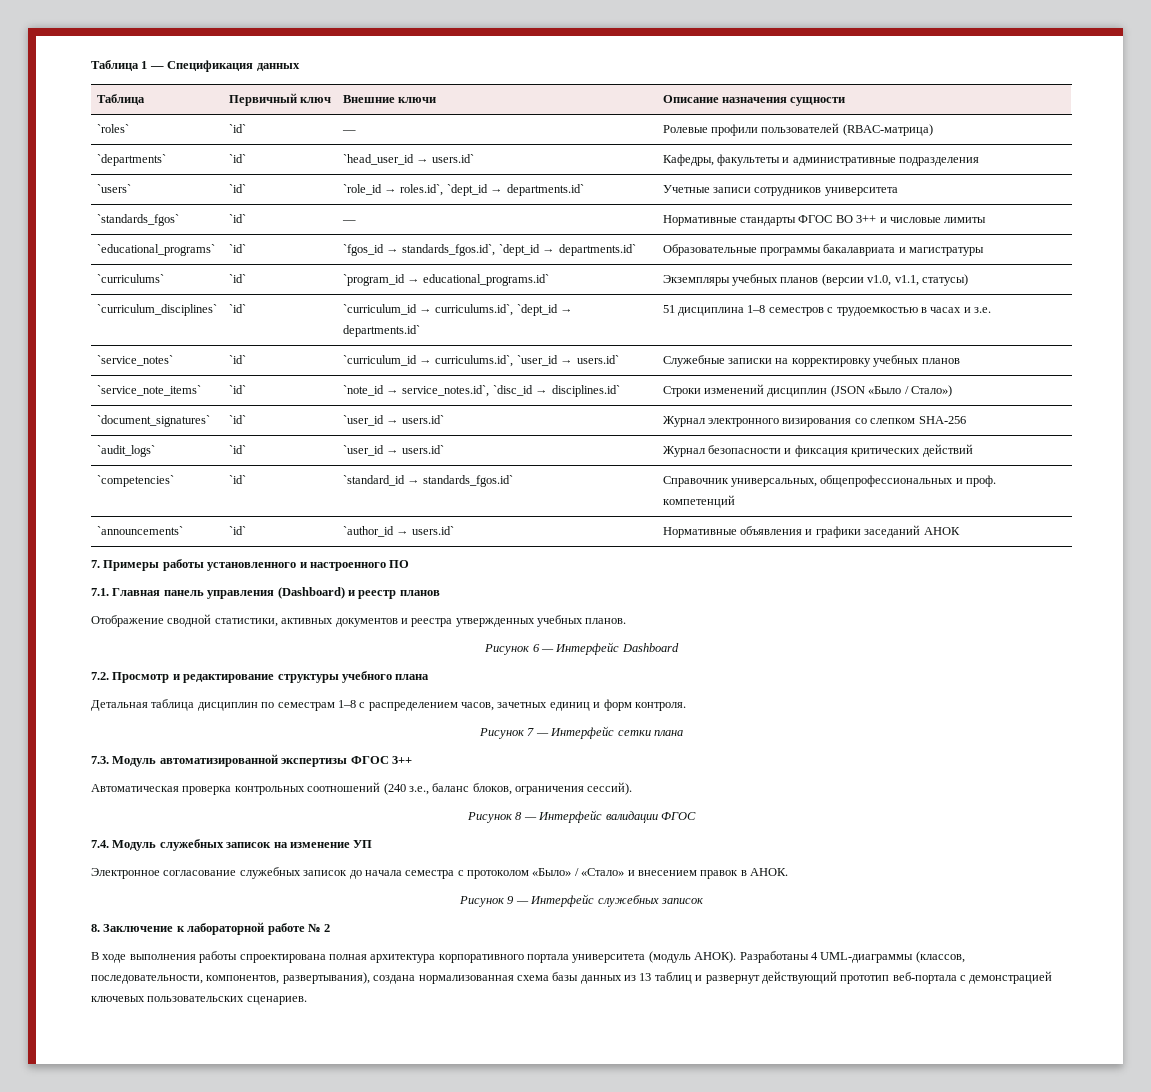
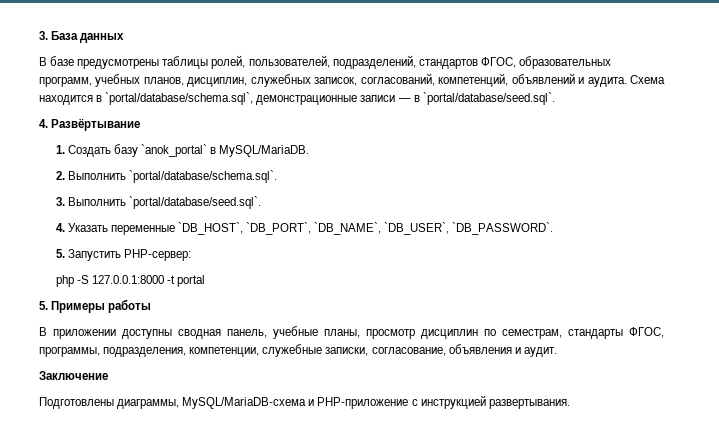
[91,60,300,72] [96,94,145,105] [228,93,332,106] [342,95,437,103] [662,95,846,106] [96,124,129,133] [228,124,246,133] [341,130,356,133] [662,123,933,136] [96,154,166,166] [228,154,246,163] [342,154,475,165] [662,154,980,166] [96,184,131,193] [228,184,246,193] [342,184,584,196] [662,185,898,196] [96,214,179,226] [228,214,246,223] [341,220,356,223] [662,215,987,226] [96,244,215,256] [228,244,246,253] [342,244,636,256] [662,244,985,256] [96,274,164,283] [228,274,246,283] [342,274,550,286] [662,274,968,286] [96,304,217,316] [228,304,246,313] [342,304,574,316] [342,325,420,337] [662,305,992,316] [96,355,173,366] [228,355,246,364] [342,355,619,367] [662,355,960,367] [96,385,201,396] [228,385,246,394] [342,385,620,397] [662,384,952,397] [96,415,210,427] [228,415,246,424] [342,415,445,426] [662,416,966,427] [96,445,155,457] [228,445,246,454] [342,445,445,456] [662,444,973,457] [96,475,174,487] [228,475,246,484] [342,475,514,487] [662,475,997,487] [662,495,735,508] [96,526,183,535] [228,526,246,535] [342,526,455,537] [662,525,960,538] [91,559,410,571] [91,587,440,599] [91,614,627,627] [484,642,679,655] [91,671,430,683] [91,699,686,711] [479,726,683,739] [91,754,412,767] [91,782,633,795] [467,810,696,823] [91,839,373,851] [91,867,788,879] [459,894,703,907] [91,922,331,935] [91,951,965,963] [91,971,1053,984] [91,996,307,1005] Таблица 1 — Спецификация данных // Таблица | Первичный ключ | Внешние ключи | Описание назначения сущности // `roles` | `id` | — | Ролевые профили пользователей (RBAC-матрица) // `departments` | `id` | `head_user_id → users.id` | Кафедры, факультеты и административные подразделения // `users` | `id` | `role_id → roles.id`, `dept_id → departments.id` | Учетные записи сотрудников университета // `standards_fgos` | `id` | — | Нормативные стандарты ФГОС ВО 3++ и числовые лимиты // `educational_programs` | `id` | `fgos_id → standards_fgos.id`, `dept_id → departments.id` | Образовательные программы бакалавриата и магистратуры // `curriculums` | `id` | `program_id → educational_programs.id` | Экземпляры учебных планов (версии v1.0, v1.1, статусы) // `curriculum_disciplines` | `id` | `curriculum_id → curriculums.id`, `dept_id → departments.id` | 51 дисциплина 1–8 семестров с трудоемкостью в часах и з.е. // `service_notes` | `id` | `curriculum_id → curriculums.id`, `user_id → users.id` | Служебные записки на корректировку учебных планов // `service_note_items` | `id` | `note_id → service_notes.id`, `disc_id → disciplines.id` | Строки изменений дисциплин (JSON «Было / Стало») // `document_signatures` | `id` | `user_id → users.id` | Журнал электронного визирования со слепком SHA-256 // `audit_logs` | `id` | `user_id → users.id` | Журнал безопасности и фиксация критических действий // `competencies` | `id` | `standard_id → standards_fgos.id` | Справочник универсальных, общепрофессиональных и проф. компетенций // `announcements` | `id` | `author_id → users.id` | Нормативные объявления и графики заседаний АНОК // 7. Примеры работы установленного и настроенного ПО // 7.1. Главная панель управления (Dashboard) и реестр планов // Отображение сводной статистики, активных документов и реестра утвержденных учебных планов. // Рисунок 6 — Интерфейс Dashboard // 7.2. Просмотр и редактирование структуры учебного плана // Детальная таблица дисциплин по семестрам 1–8 с распределением часов, зачетных единиц и форм контроля. // Рисунок 7 — Интерфейс сетки плана // 7.3. Модуль автоматизированной экспертизы ФГОС 3++ // Автоматическая проверка контрольных соотношений (240 з.е., баланс блоков, ограничения сессий). // Рисунок 8 — Интерфейс валидации ФГОС // 7.4. Модуль служебных записок на изменение УП // Электронное согласование служебных записок до начала семестра с протоколом «Было» / «Стало» и внесением правок в АНОК. // Рисунок 9 — Интерфейс служебных записок // 8. Заключение к лабораторной работе № 2 // В ходе выполнения работы спроектирована полная архитектура корпоративного портала университета (модуль АНОК). Разработаны 4 UML-диаграммы (классов, последовательности, компонентов, развертывания), создана нормализованная схема базы данных из 13 таблиц и развернут действующий прототип веб-портала с демонстрацией ключевых пользовательских сценариев. -> [39,31,125,43] [39,55,611,69] [39,73,665,87] [39,92,555,105] [39,118,141,131] [55,144,310,157] [55,170,277,183] [55,196,261,209] [55,222,554,235] [55,249,191,261] [55,275,205,287] [39,299,152,313] [39,326,664,339] [39,344,557,357] [39,371,108,380] [39,395,570,409] 3. База данных // В базе предусмотрены таблицы ролей, пользователей, подразделений, стандартов ФГОС, образовательных программ, учебных планов, дисциплин, служебных записок, согласований, компетенций, объявлений и аудита. Схема находится в `portal/database/schema.sql`, демонстрационные записи — в `portal/database/seed.sql`. // 4. Развёртывание // 1. Создать базу `anok_portal` в MySQL/MariaDB. // 2. Выполнить `portal/database/schema.sql`. // 3. Выполнить `portal/database/seed.sql`. // 4. Указать переменные `DB_HOST`, `DB_PORT`, `DB_NAME`, `DB_USER`, `DB_PASSWORD`. // 5. Запустить PHP-сервер: // php -S 127.0.0.1:8000 -t portal // 5. Примеры работы // В приложении доступны сводная панель, учебные планы, просмотр дисциплин по семестрам, стандарты ФГОС, программы, подразделения, компетенции, служебные записки, согласование, объявления и аудит. // Заключение // Подготовлены диаграммы, MySQL/MariaDB-схема и PHP-приложение с инструкцией развертывания.

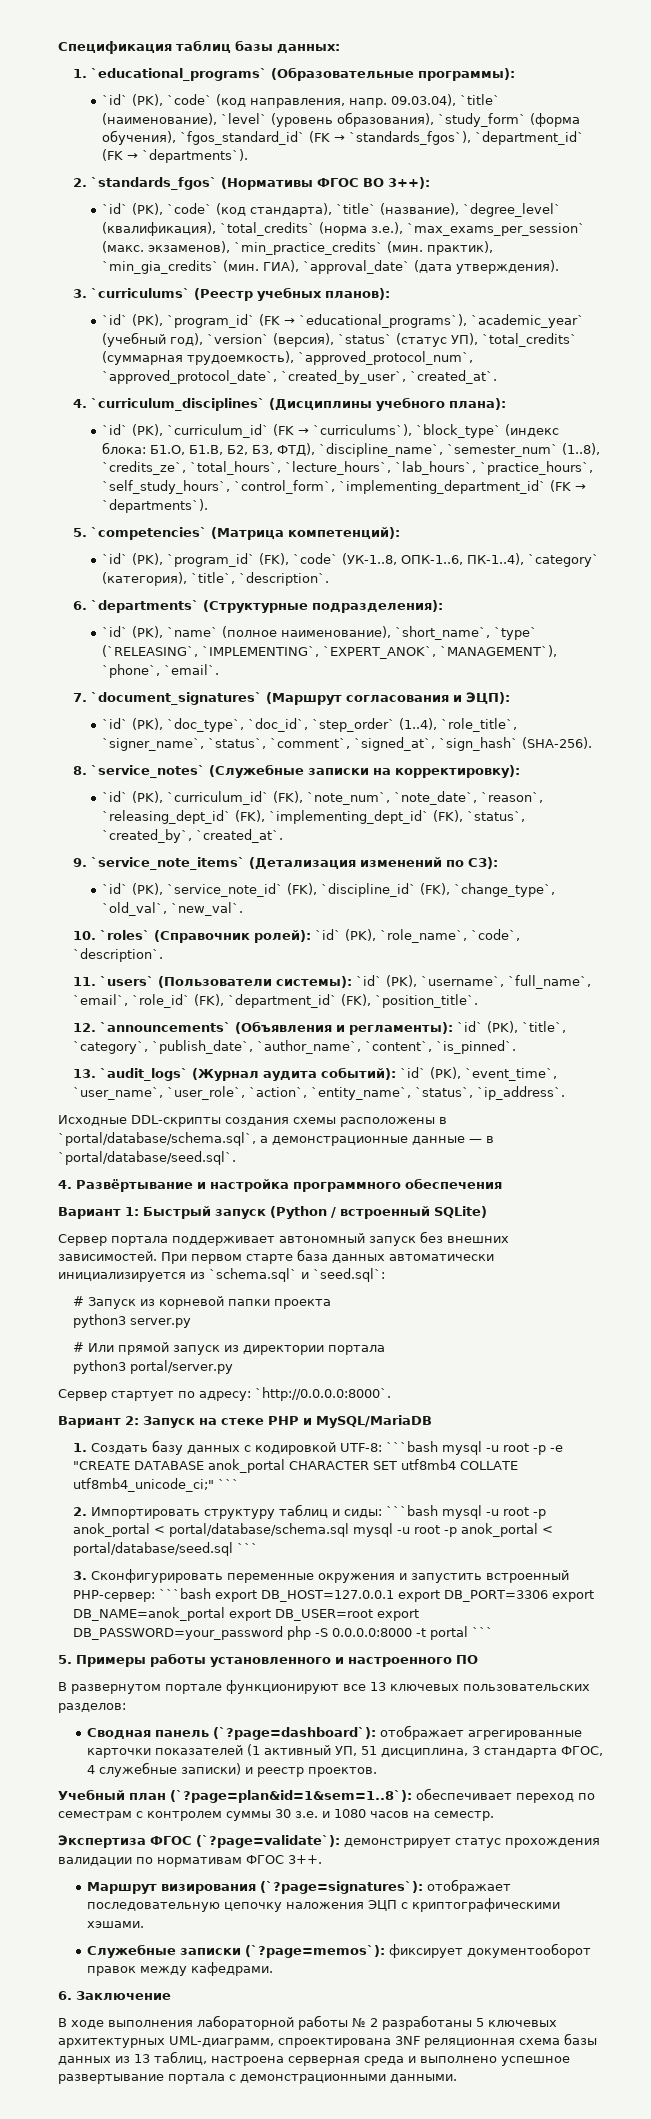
[39,31,125,43] [39,55,611,69] [39,73,665,87] [39,92,396,105] 3. База данных // В базе предусмотрены таблицы ролей, пользователей, подразделений, стандартов ФГОС, образовательных программ, учебных планов, дисциплин, служебных записок, согласований, компетенций, объявлений и аудита. Схема находится в `portal/database/schema.sql`, демонстрационные записи -> [58,40,340,54] [73,67,516,81] [102,94,501,108] [102,112,581,127] [102,130,585,145] [102,149,249,163] [73,177,431,190] [102,203,562,217] [102,222,586,236] [102,241,494,255] [102,260,560,274] [73,287,391,301] [102,314,585,328] [102,332,578,347] [102,351,474,365] [102,370,498,384] [73,397,507,411] [102,424,560,438] [102,442,601,457] [102,461,594,475] [102,480,587,494] [102,499,209,513] [73,527,401,540] [102,553,600,567] [102,572,330,586] [73,600,444,613] [102,626,538,640] [102,645,558,659] [102,664,220,678] [73,692,511,705] [102,718,518,732] [102,737,593,751] [73,764,521,778] [102,791,544,805] [102,810,526,824] [102,829,284,843] [73,857,499,870] [102,883,556,897] [102,902,244,916] [73,929,521,943] [73,948,164,962] [73,975,592,989] [73,994,479,1008] [73,1021,567,1035] [73,1040,517,1054] [73,1067,558,1081] [73,1086,566,1100] [58,1115,447,1127] [58,1132,465,1146] Спецификация таблиц базы данных: // 1. `educational_programs` (Образовательные программы): // `id` (PK), `code` (код направления, напр. 09.03.04), `title` (наименование), `level` (уровень образования), `study_form` (форма обучения), `fgos_standard_id` (FK → `standards_fgos`), `department_id` (FK → `departments`). // 2. `standards_fgos` (Нормативы ФГОС ВО 3++): // `id` (PK), `code` (код стандарта), `title` (название), `degree_level` (квалификация), `total_credits` (норма з.е.), `max_exams_per_session` (макс. экзаменов), `min_practice_credits` (мин. практик), `min_gia_credits` (мин. ГИА), `approval_date` (дата утверждения). // 3. `curriculums` (Реестр учебных планов): // `id` (PK), `program_id` (FK → `educational_programs`), `academic_year` (учебный год), `version` (версия), `status` (статус УП), `total_credits` (суммарная трудоемкость), `approved_protocol_num`, `approved_protocol_date`, `created_by_user`, `created_at`. // 4. `curriculum_disciplines` (Дисциплины учебного плана): // `id` (PK), `curriculum_id` (FK → `curriculums`), `block_type` (индекс блока: Б1.О, Б1.В, Б2, Б3, ФТД), `discipline_name`, `semester_num` (1..8), `credits_ze`, `total_hours`, `lecture_hours`, `lab_hours`, `practice_hours`, `self_study_hours`, `control_form`, `implementing_department_id` (FK → `departments`). // 5. `competencies` (Матрица компетенций): // `id` (PK), `program_id` (FK), `code` (УК-1..8, ОПК-1..6, ПК-1..4), `category` (категория), `title`, `description`. // 6. `departments` (Структурные подразделения): // `id` (PK), `name` (полное наименование), `short_name`, `type` (`RELEASING`, `IMPLEMENTING`, `EXPERT_ANOK`, `MANAGEMENT`), `phone`, `email`. // 7. `document_signatures` (Маршрут согласования и ЭЦП): // `id` (PK), `doc_type`, `doc_id`, `step_order` (1..4), `role_title`, `signer_name`, `status`, `comment`, `signed_at`, `sign_hash` (SHA-256). // 8. `service_notes` (Служебные записки на корректировку): // `id` (PK), `curriculum_id` (FK), `note_num`, `note_date`, `reason`, `releasing_dept_id` (FK), `implementing_dept_id` (FK), `status`, `created_by`, `created_at`. // 9. `service_note_items` (Детализация изменений по СЗ): // `id` (PK), `service_note_id` (FK), `discipline_id` (FK), `change_type`, `old_val`, `new_val`. // 10. `roles` (Справочник ролей): `id` (PK), `role_name`, `code`, `description`. // 11. `users` (Пользователи системы): `id` (PK), `username`, `full_name`, `email`, `role_id` (FK), `department_id` (FK), `position_title`. // 12. `announcements` (Объявления и регламенты): `id` (PK), `title`, `category`, `publish_date`, `author_name`, `content`, `is_pinned`. // 13. `audit_logs` (Журнал аудита событий): `id` (PK), `event_time`, `user_name`, `user_role`, `action`, `entity_name`, `status`, `ip_address`. // Исходные DDL-скрипты создания схемы расположены в `portal/database/schema.sql`, а демонстрационные данные
[55,144,310,157] [55,170,277,183] [55,196,261,209] [55,222,554,235] [55,249,191,261] // 1. Создать базу `anok_portal` в MySQL/MariaDB. // 2. Выполнить `portal/database/schema.sql`. // 3. Выполнить `portal/database/seed.sql`. // 4. Указать переменные `DB_HOST`, `DB_PORT`, `DB_NAME`, `DB_USER`, `DB_PASSWORD`. // 5. Запустить PHP-сервер: // -> [197,1178,502,1192] [58,1206,487,1219] [58,1231,509,1246] [58,1249,494,1264] [58,1268,385,1282] [73,1296,332,1309] [73,1314,192,1328] [73,1342,386,1355] [73,1360,234,1374] [58,1387,391,1401] [58,1415,432,1428] [73,1440,564,1455] [73,1459,519,1473] [73,1478,240,1492] [73,1504,547,1519] [73,1523,554,1537] [73,1542,259,1556] [73,1569,570,1583] [73,1588,595,1602] [73,1607,420,1621] [73,1626,284,1640] и настройка программного обеспечения // Вариант 1: Быстрый запуск (Python / встроенный SQLite) // Сервер портала поддерживает автономный запуск без внешних зависимостей. При первом старте база данных автоматически инициализируется из `schema.sql` и `seed.sql`: // # Запуск из корневой папки проекта // python3 server.py // # Или прямой запуск из директории портала // python3 portal/server.py // Сервер стартует по адресу: `http://0.0.0.0:8000`. // Вариант 2: Запуск на стеке PHP и MySQL/MariaDB // 1. Создать базу данных с кодировкой UTF-8: ```bash mysql -u root -p -e "CREATE DATABASE anok_portal CHARACTER SET utf8mb4 COLLATE utf8mb4_unicode_ci;" ``` // 2. Импортировать структуру таблиц и сиды: ```bash mysql -u root -p anok_portal < portal/database/schema.sql mysql -u root -p anok_portal < portal/database/seed.sql ``` // 3. Сконфигурировать переменные окружения и запустить встроенный PHP-сервер: ```bash export DB_HOST=127.0.0.1 export DB_PORT=3306 export DB_NAME=anok_portal export DB_USER=root export DB_PASSWORD=your_password
[91,275,164,284] 127.0.0.1:8000 -> [332,1628,413,1637] 0.0.0.0:8000
(205, 281) none -> [472,1627,494,1637] ```
[39,326,664,339] [39,344,557,357] [39,371,108,380] [39,395,570,409] // В приложении доступны сводная панель, учебные планы, просмотр дисциплин по семестрам, стандарты ФГОС, программы, подразделения, компетенции, служебные записки, согласование, объявления и аудит. // Заключение // Подготовлены диаграммы, MySQL/MariaDB-схема и PHP-приложение с инструкцией развертывания. -> [210,1655,478,1667] [58,1680,590,1694] [58,1703,126,1713] [87,1725,583,1740] [87,1744,604,1758] [87,1762,378,1777] [58,1788,595,1803] [58,1809,494,1821] [58,1835,600,1848] [58,1855,322,1867] [87,1879,512,1894] [87,1898,561,1912] [87,1921,145,1928] [87,1943,592,1958] [87,1962,274,1976] [58,1991,171,2000] [58,2015,557,2030] [58,2033,597,2048] [58,2051,570,2066] [58,2074,457,2084] установленного и настроенного ПО // В развернутом портале функционируют все 13 ключевых пользовательских разделов: // Сводная панель (`?page=dashboard`): отображает агрегированные карточки показателей (1 активный УП, 51 дисциплина, 3 стандарта ФГОС, 4 служебные записки) и реестр проектов. // Учебный план (`?page=plan&id=1&sem=1..8`): обеспечивает переход по семестрам с контролем суммы 30 з.е. и 1080 часов на семестр. // Экспертиза ФГОС (`?page=validate`): демонстрирует статус прохождения валидации по нормативам ФГОС 3++. // Маршрут визирования (`?page=signatures`): отображает последовательную цепочку наложения ЭЦП с криптографическими хэшами. // Служебные записки (`?page=memos`): фиксирует документооборот правок между кафедрами. // 6. Заключение // В ходе выполнения лабораторной работы № 2 разработаны 5 ключевых архитектурных UML-диаграмм, спроектирована 3NF реляционная схема базы данных из 13 таблиц, настроена серверная среда и выполнено успешное развертывание портала с демонстрационными данными.

